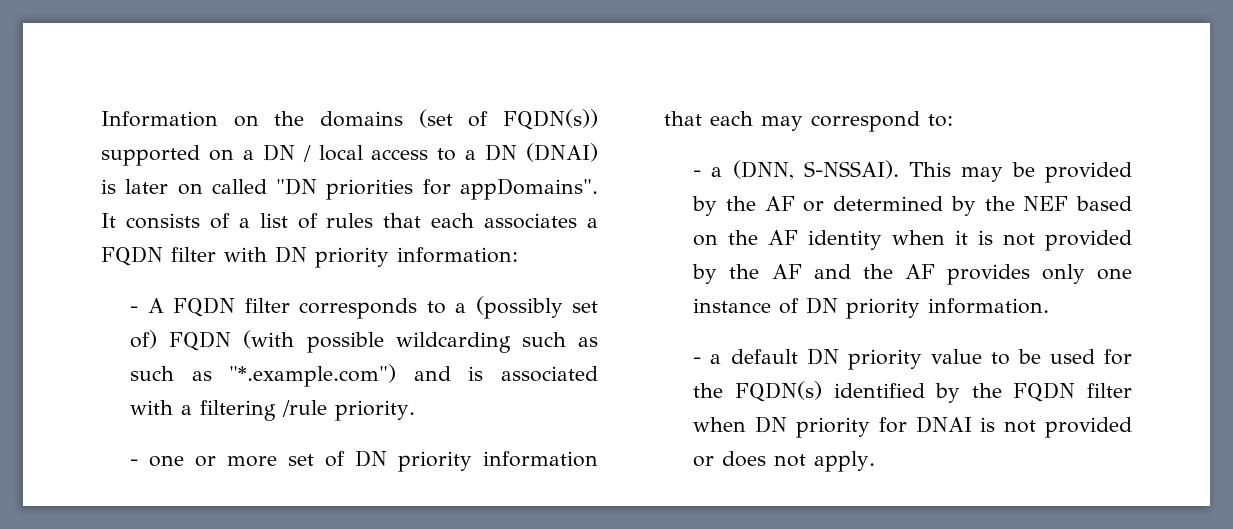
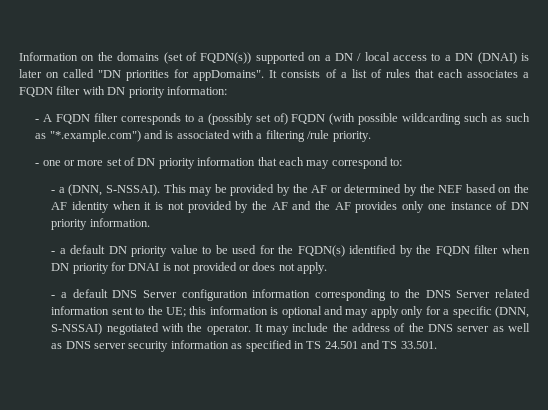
(876, 461) none -> [51,289,530,301] [51,306,530,318] [51,323,530,335] [51,340,437,352] // - a default DNS Server configuration information corresponding to the DNS Server related information sent to the UE; this information is optional and may apply only for a specific (DNN, S-NSSAI) negotiated with the operator. It may include the address of the DNS server as well as DNS server security information as specified in TS 24.501 and TS 33.501.

